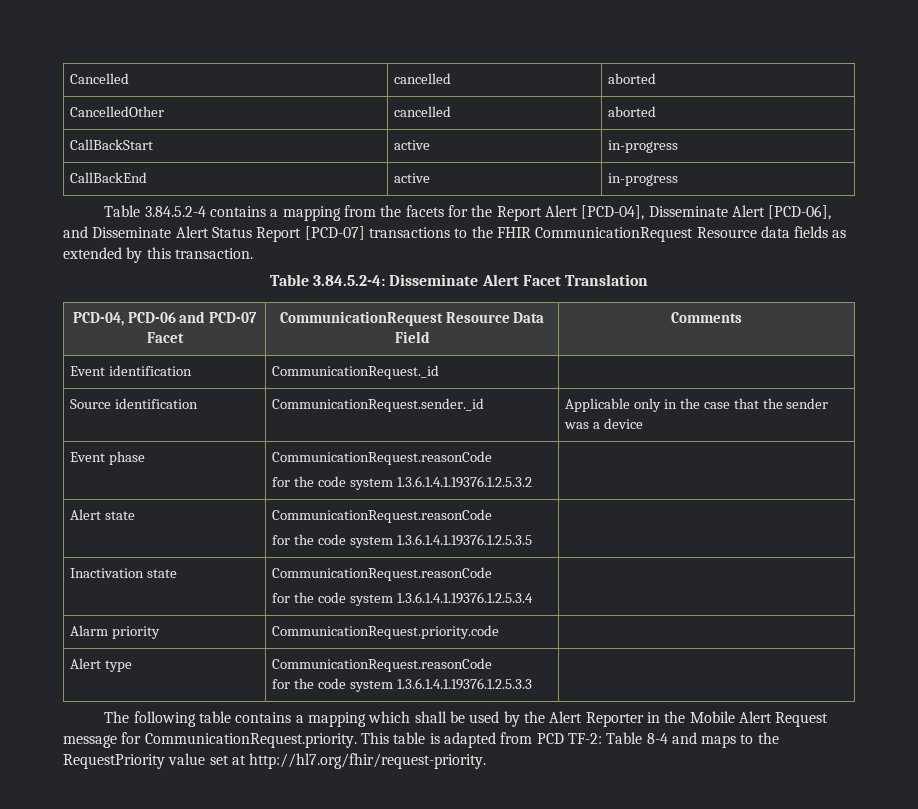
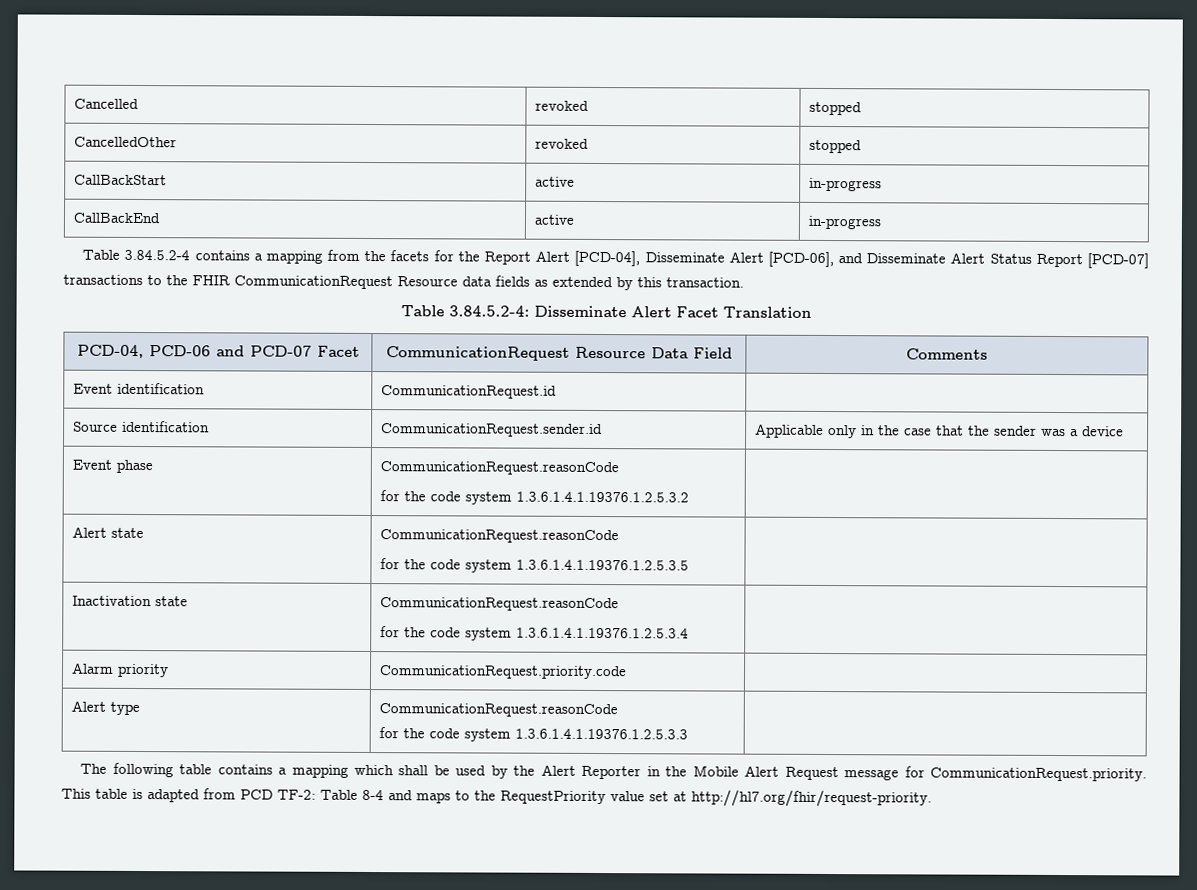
[394,73,452,84] [608,73,657,84] cancelled | aborted -> [535,100,590,111] [809,101,863,116] revoked | stopped
[394,106,452,117] [608,106,657,117] cancelled | aborted -> [535,138,590,149] [809,139,863,154] revoked | stopped
[272,365,440,379] CommunicationRequest._id -> [381,385,558,399] CommunicationRequest.id
[272,398,485,412] CommunicationRequest.sender._id -> [381,423,604,438] CommunicationRequest.sender.id

